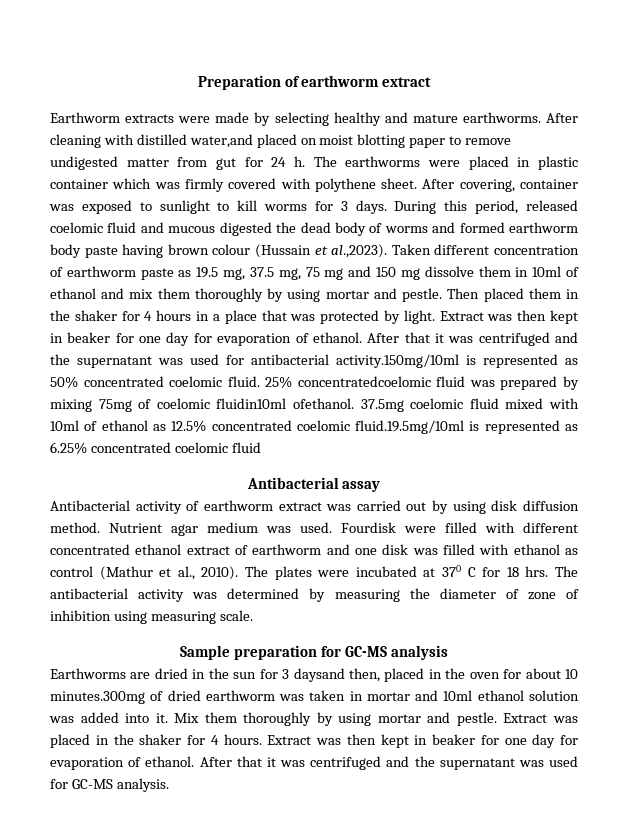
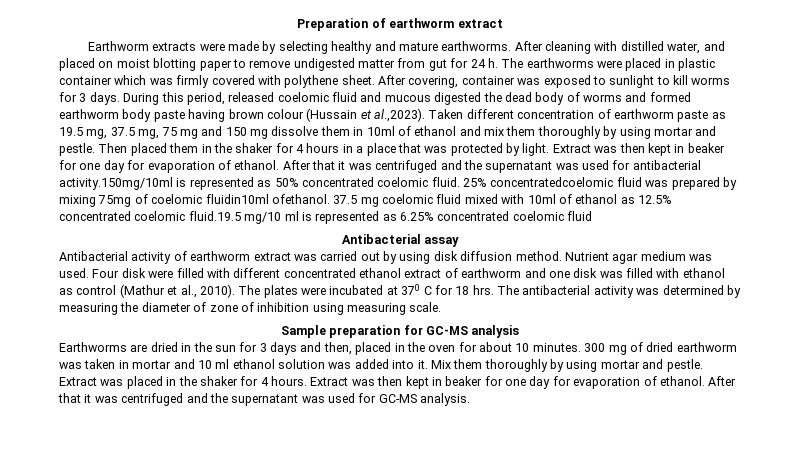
[189,134,253,148] water,and -> [667,41,725,54] water, and
[360,399,404,412] 37.5mg -> [333,195,379,207] 37.5 mg
[355,420,465,434] fluid.19.5mg/10ml -> [188,211,299,224] fluid.19.5 mg/10 ml
[341,522,396,533] Fourdisk -> [92,268,146,278] Four disk
[293,668,345,682] daysand -> [270,342,322,355] days and
[50,691,145,704] minutes.300mg -> [532,343,627,355] minutes. 300 mg
[443,690,473,701] 10ml -> [197,359,230,369] 10 ml

